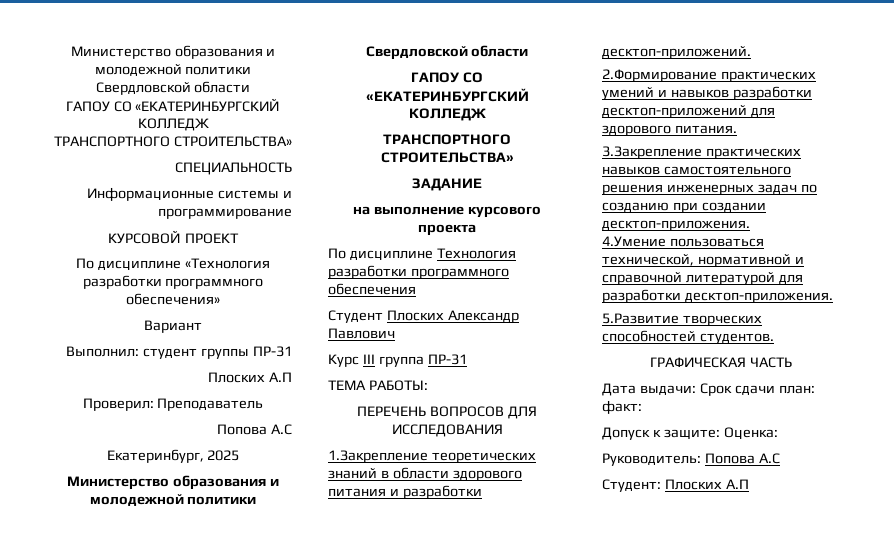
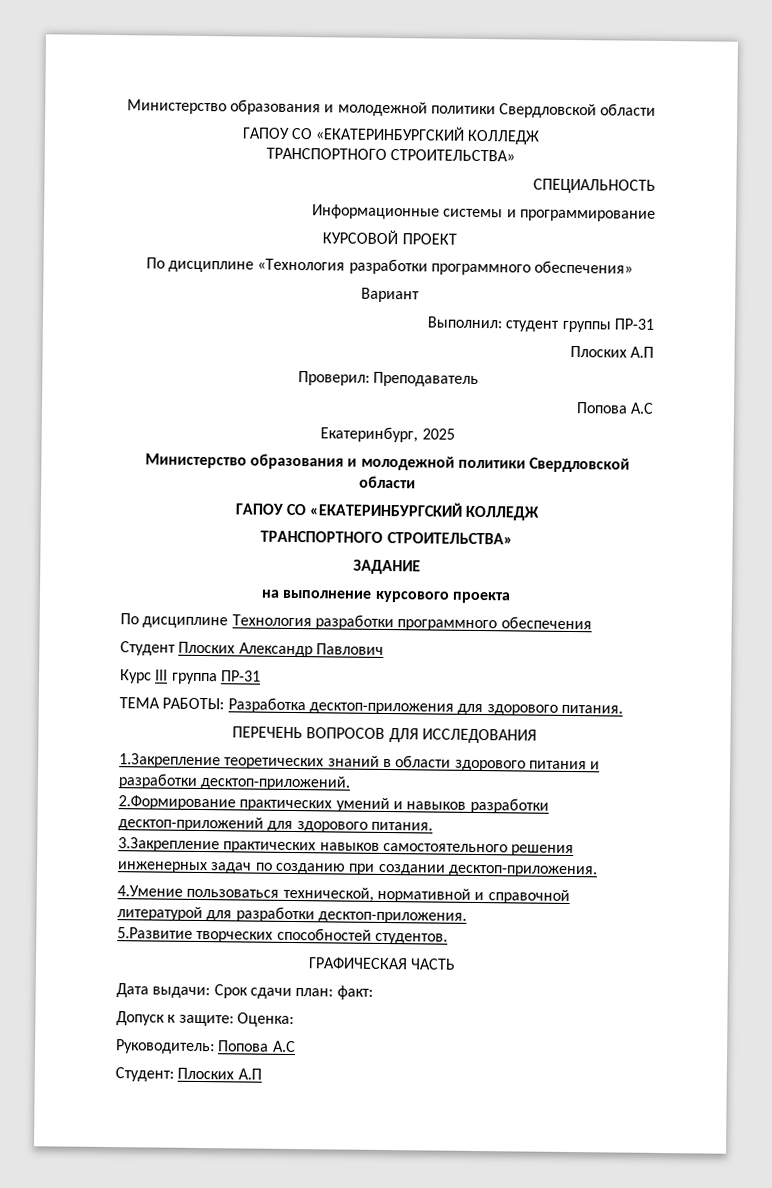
(428, 385) none -> [227,697,623,716] Разработка десктоп-приложения для здорового питания.

